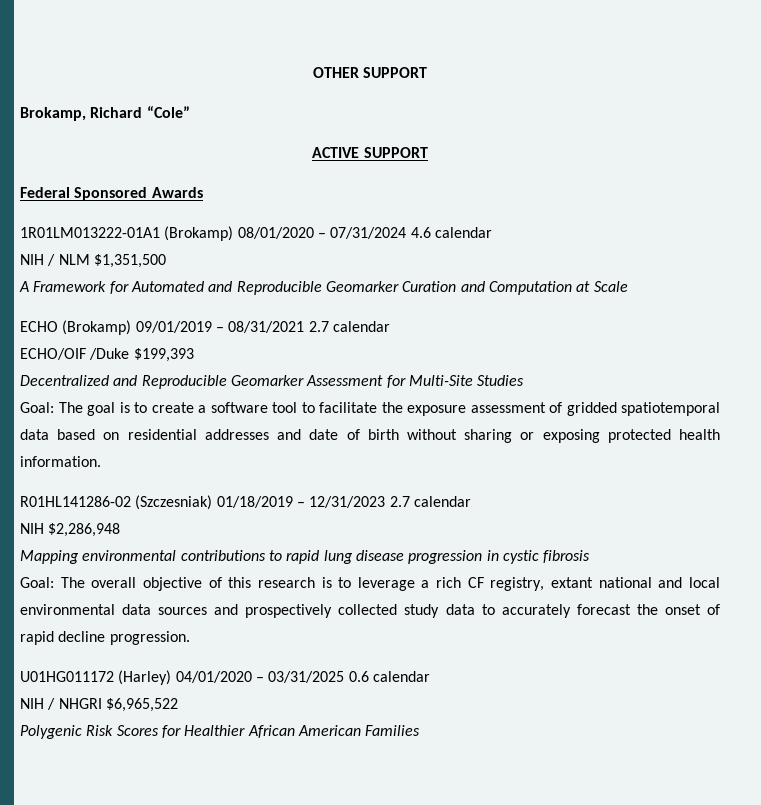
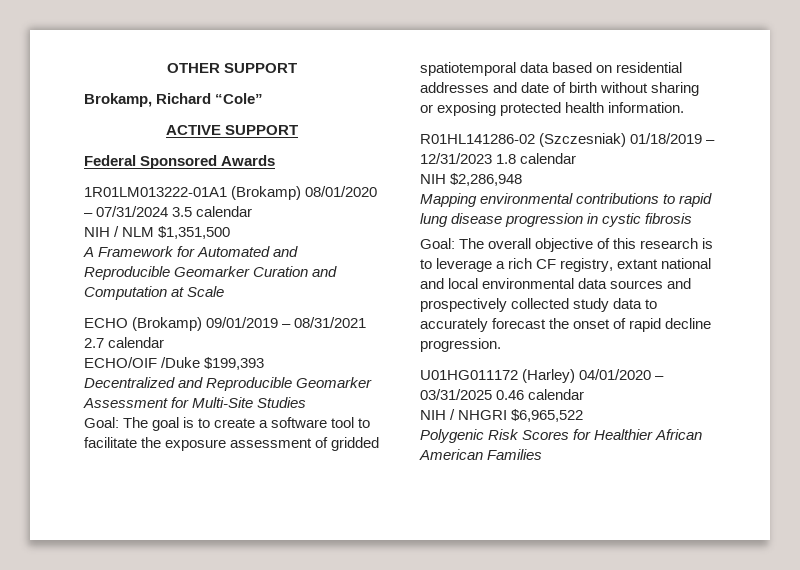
[410,227,431,238] 4.6 -> [172,207,193,217] 3.5
[389,496,410,507] 2.7 -> [496,154,517,164] 1.8
[348,671,369,682] 0.6 -> [496,390,525,400] 0.46

